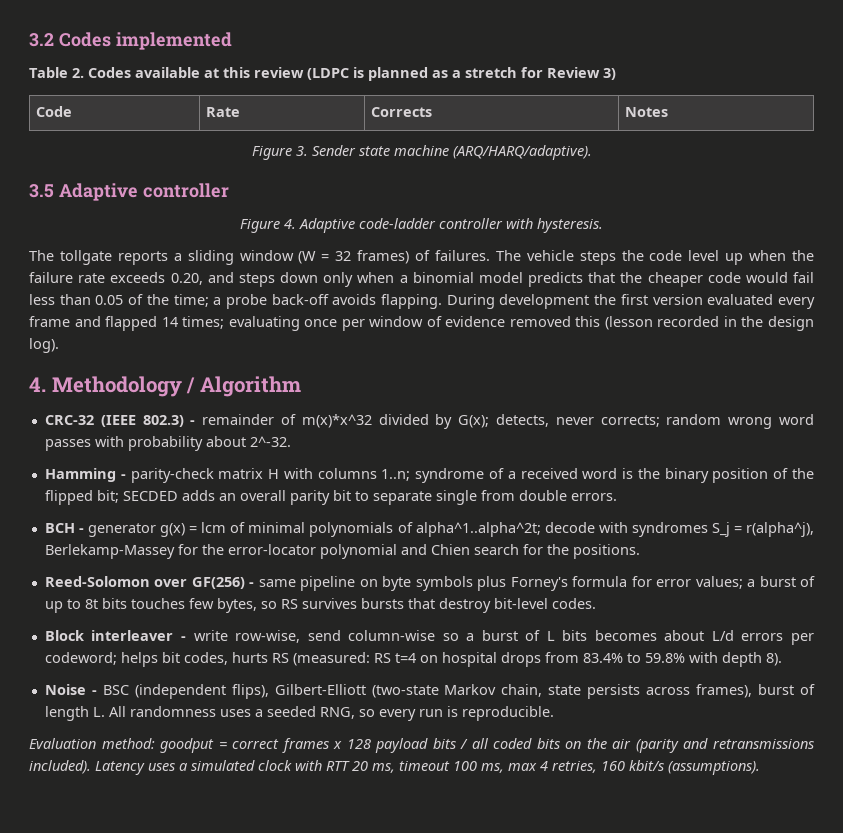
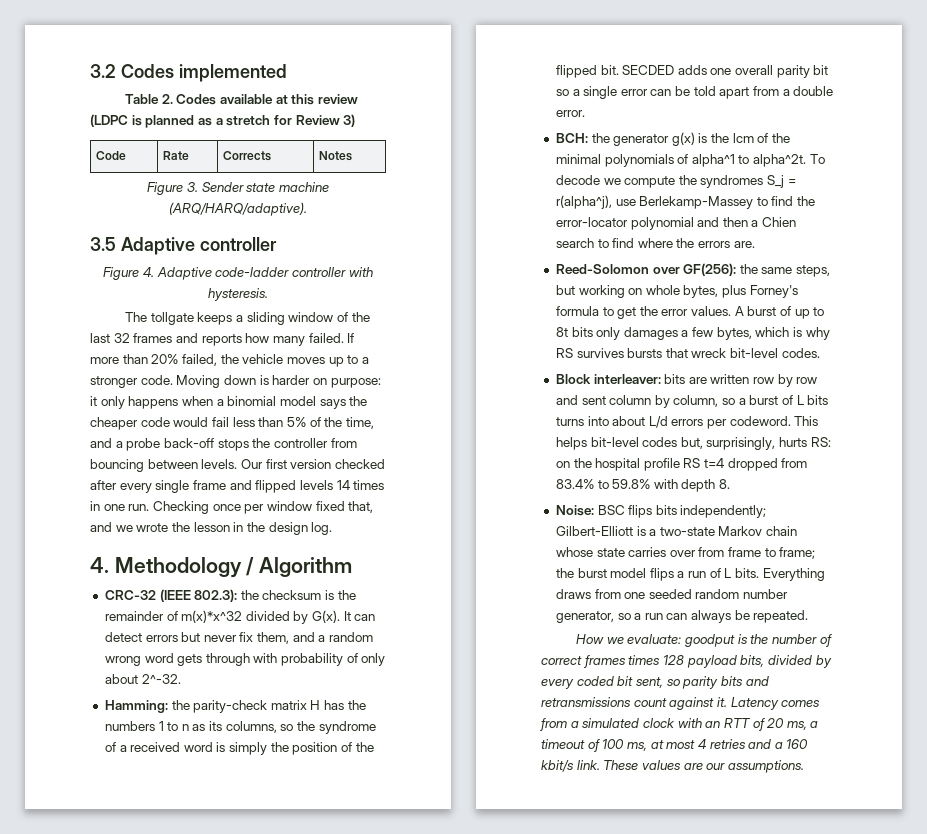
[117,251,168,265] reports -> [197,312,233,325] keeps
[298,250,814,265] [29,272,354,287] (W = 32 frames) of failures. The vehicle steps the code level up when the failure rate exceeds 0.20, and steps down only -> [336,312,370,322] [90,333,355,346] [90,354,369,367] [90,375,381,388] [90,396,179,409] of the last 32 frames and reports how many failed. If more than 20% failed, the vehicle moves up to a stronger code. Moving down is harder on purpose: it only happens
[528,272,616,287] predicts that -> [319,399,346,409] says
[95,294,209,307] 0.05 of the time; -> [286,417,374,429] [90,438,112,448] 5% of the time, and
[332,294,816,309] [29,316,720,331] avoids flapping. During development the first version evaluated every frame and flapped 14 times; evaluating once per window of evidence removed this (lesson recorded -> [217,438,357,451] [90,459,385,472] [90,480,385,493] [90,501,374,514] [90,522,230,532] stops the controller from bouncing between levels. Our first version checked after every single frame and flipped levels 14 times in one run. Checking once per window fixed that, and we wrote the lesson
[29,338,59,353] log). -> [311,522,333,535] log.
[142,415,196,427] 802.3) - -> [194,589,356,602] 802.3): the checksum is the
[458,414,814,429] [44,436,203,451] G(x); detects, never corrects; random wrong word passes with probability -> [312,610,376,623] [104,632,374,644] [104,653,386,666] G(x). It can detect errors but never fix them, and a random wrong word gets through with probability of only
[44,468,126,482] Hamming - -> [104,700,190,713] Hamming: the
[283,468,411,481] with columns 1..n; -> [324,700,366,710] [104,721,316,733] has the numbers 1 to n as its columns, so the
[637,468,709,483] the binary -> [229,742,289,755] simply the
[96,490,119,503] bit; -> [600,65,619,75] bit.
[218,493,236,501] an -> [710,68,732,75] one
[354,490,617,505] [44,523,198,537] to separate single from double errors. // BCH - generator g(x) = -> [555,86,834,99] [555,110,585,117] [555,132,730,146] so a single error can be told apart from a double error. // BCH: the generator g(x) is the
(246, 527) none -> [772,133,791,143] the
[415,522,814,537] [44,544,640,559] [44,576,756,591] alpha^1..alpha^2t; decode with syndromes S_j = r(alpha^j), Berlekamp-Massey for the error-locator polynomial and Chien search for the positions. // Reed-Solomon over GF(256) - same pipeline on byte symbols plus Forney's formula for error values; a -> [691,154,825,167] [555,175,796,188] [555,195,816,209] [555,217,797,230] [555,238,755,248] [555,263,831,277] [555,285,798,298] [555,306,744,319] alpha^1 to alpha^2t. To decode we compute the syndromes S_j = r(alpha^j), use Berlekamp-Massey to find the error-locator polynomial and then a Chien search to find where the errors are. // Reed-Solomon over GF(256): the same steps, but working on whole bytes, plus Forney's formula to get the error values. A
[130,598,277,613] touches few bytes, so -> [596,327,830,340] only damages a few bytes, which is why
[438,598,491,613] destroy -> [691,348,727,358] wreck
[91,630,436,643] interleaver - write row-wise, send column-wise -> [593,374,818,387] [555,395,719,408] interleaver: bits are written row by row and sent column by column,
[594,630,657,641] becomes -> [555,416,609,426] turns into
[44,652,541,667] codeword; helps bit codes, hurts RS (measured: RS t=4 on hospital drops -> [729,416,819,426] [555,437,831,450] [555,458,778,471] codeword. This helps bit-level codes but, surprisingly, hurts RS: on the hospital profile RS t=4 dropped
[765,653,782,666] [44,684,815,699] [44,706,554,721] [29,738,227,753] 8). // Noise - BSC (independent flips), Gilbert-Elliott (two-state Markov chain, state persists across frames), burst of length L. All randomness uses a seeded RNG, so every run is reproducible. // Evaluation method: goodput = -> [719,479,731,489] [555,505,767,518] [555,526,798,536] [555,547,816,559] [555,568,825,581] [555,589,789,599] [555,610,809,623] [576,634,832,647] 8. // Noise: BSC flips bits independently; Gilbert-Elliott is a two-state Markov chain whose state carries over from frame to frame; the burst model flips a run of L bits. Everything draws from one seeded random number generator, so a run can always be repeated. // How we evaluate: goodput is the number of
[333,741,343,749] x -> [628,655,661,665] times
[432,738,814,753] [29,760,760,775] bits / all coded bits on the air (parity and retransmissions included). Latency uses a simulated clock with RTT 20 ms, timeout 100 ms, max 4 retries, 160 kbit/s (assumptions). -> [740,655,832,668] [541,676,769,689] [541,697,821,710] [540,718,819,731] [541,739,809,752] [541,760,804,773] bits, divided by every coded bit sent, so parity bits and retransmissions count against it. Latency comes from a simulated clock with an RTT of 20 ms, a timeout of 100 ms, at most 4 retries and a 160 kbit/s link. These values are our assumptions.

